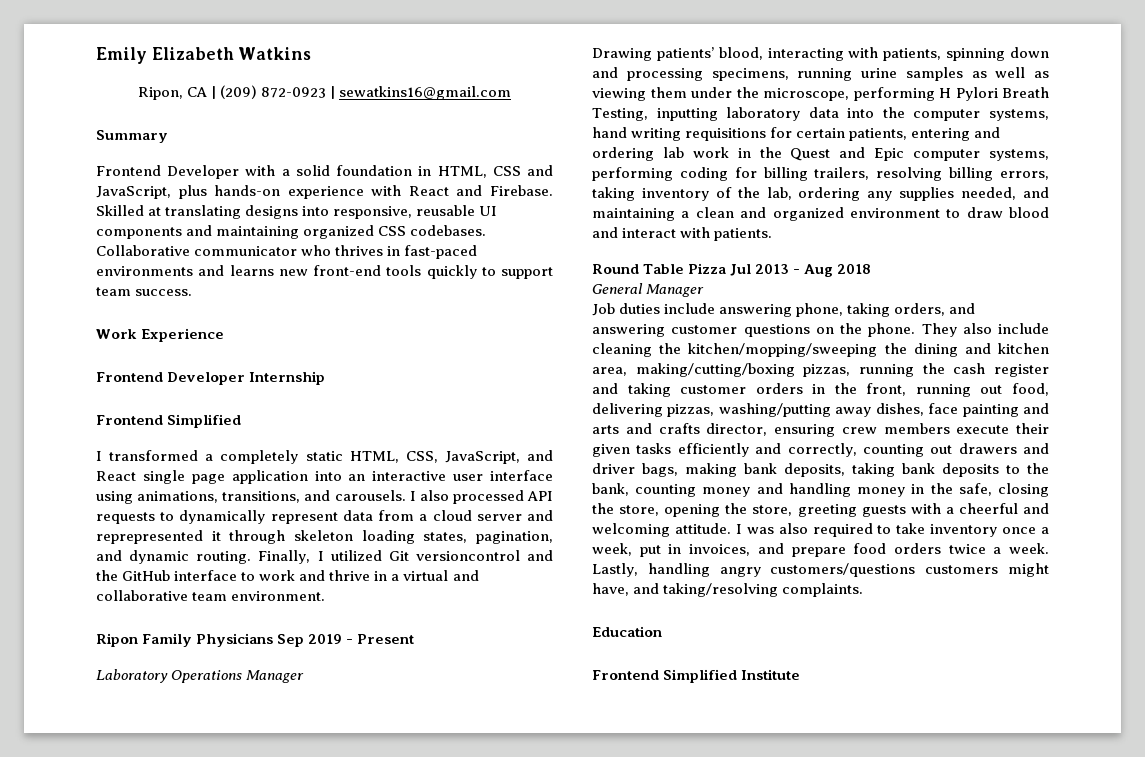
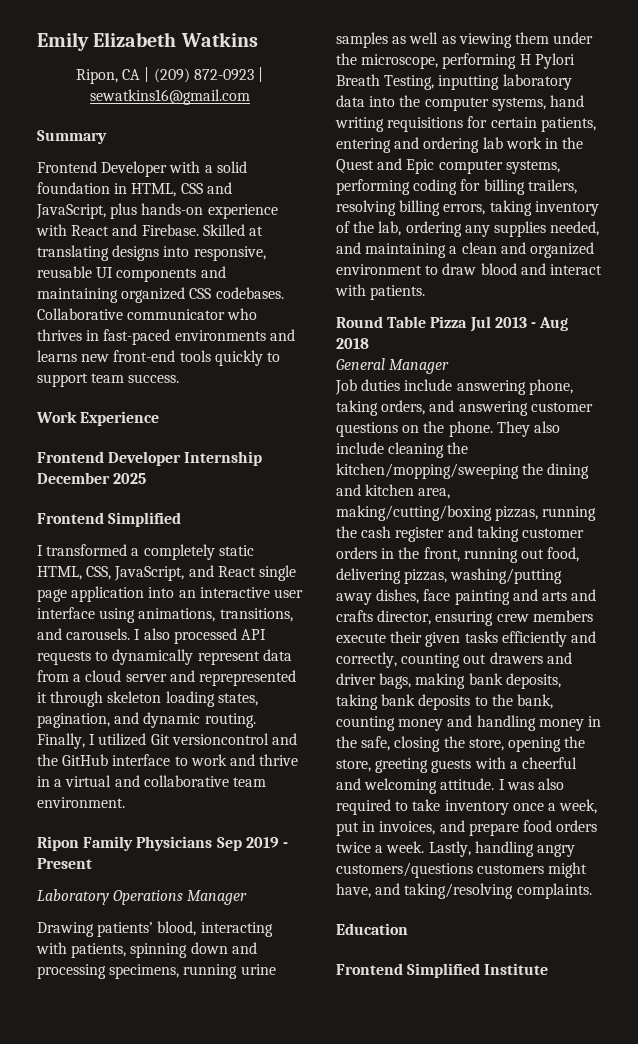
(326, 378) none -> [37,472,147,484] December 2025

